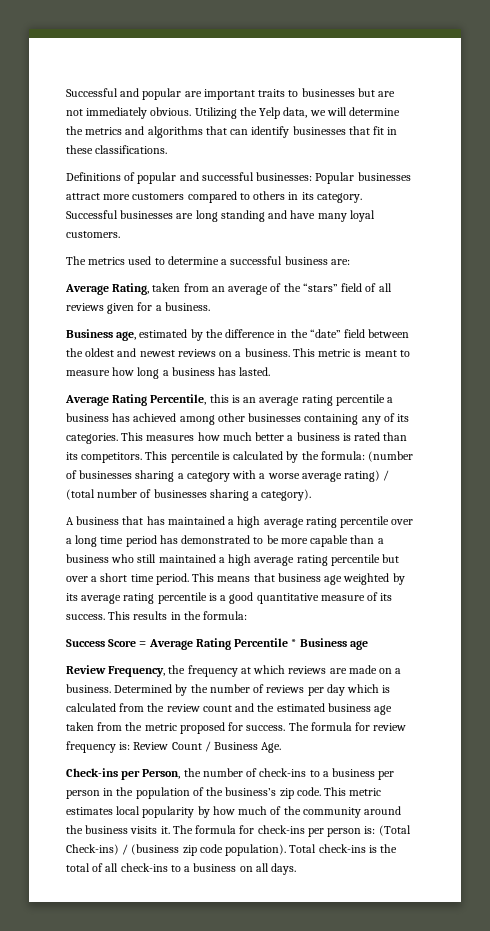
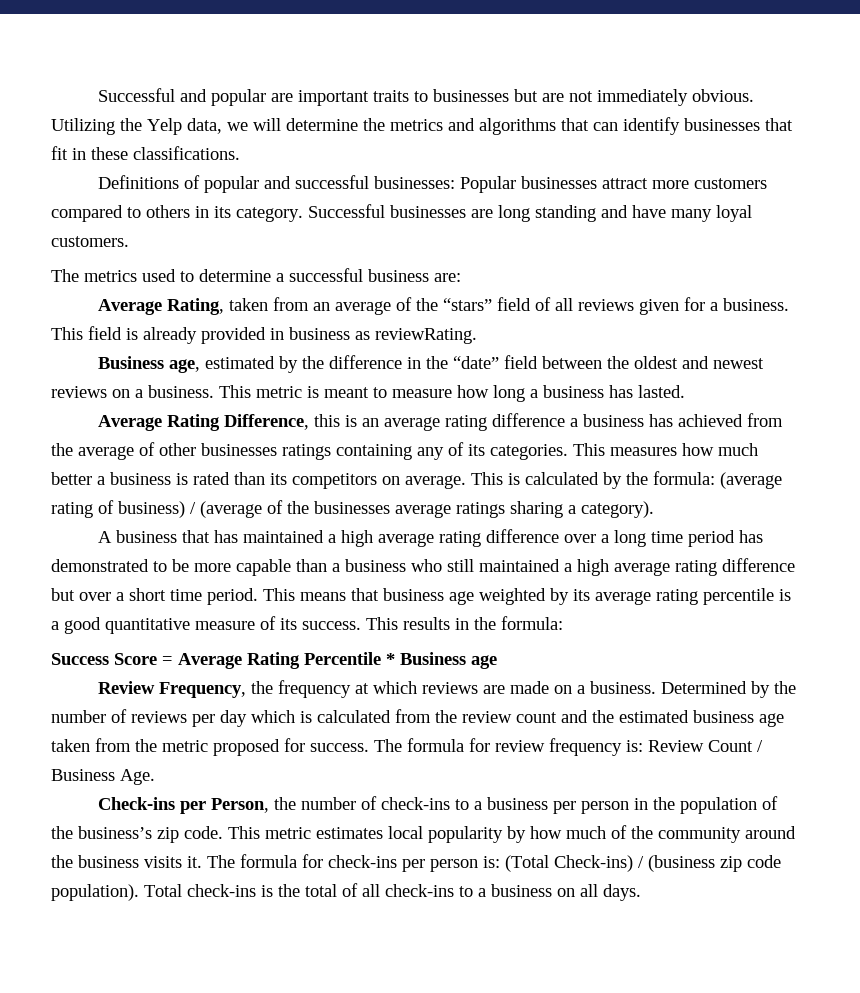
(210, 306) none -> [51,326,477,344] This field is already provided in business as reviewRating.
[150,394,207,405] Percentile, -> [224,414,310,430] Difference,
[335,394,385,406] percentile -> [492,413,566,427] difference
[179,415,215,425] among -> [747,413,784,427] [51,442,155,460] from the average of
(302, 417) none -> [282,444,331,460] ratings
[81,451,220,463] competitors. This percentile -> [292,472,503,489] competitors on average. This
[368,451,414,462] [66,470,390,482] [66,489,207,500] (number of businesses sharing a category with a worse average rating) / (total number of businesses -> [720,472,782,489] [51,500,505,518] (average rating of business) / (average of the businesses average ratings
[340,516,390,528] percentile -> [486,529,560,543] difference
[330,554,380,566] percentile -> [722,558,795,572] difference

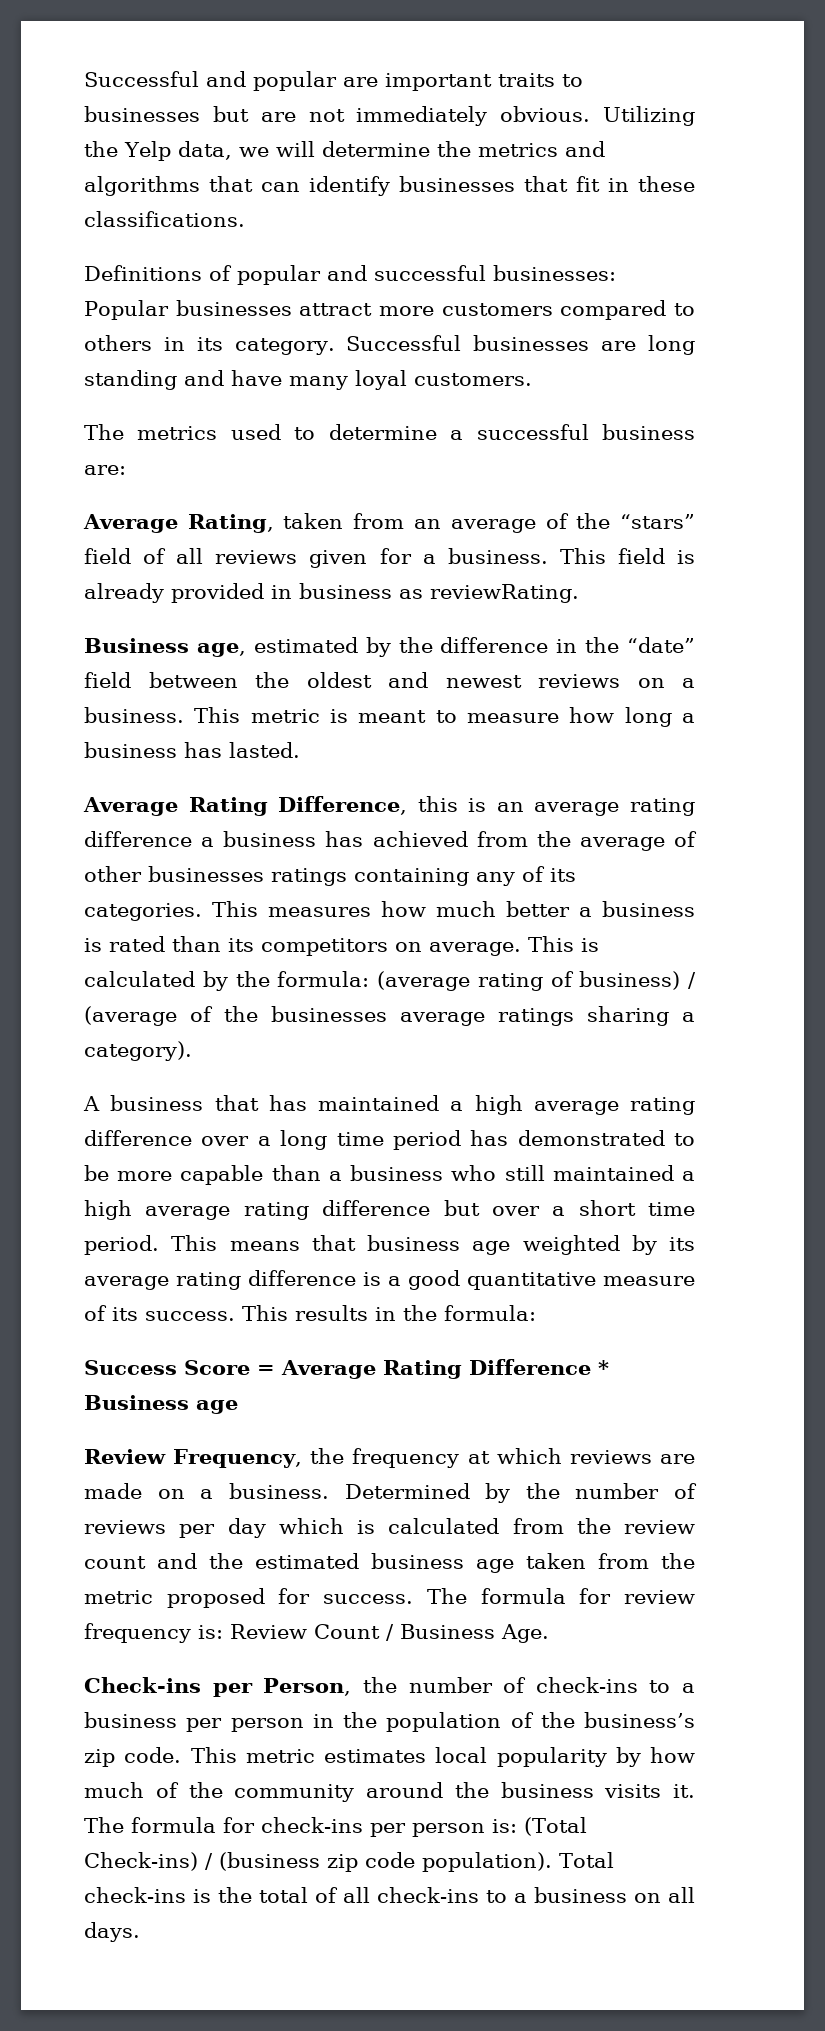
[703,588,774,605] percentile -> [248,1270,356,1286] difference
[304,652,381,665] Percentile -> [468,1359,591,1375] Difference

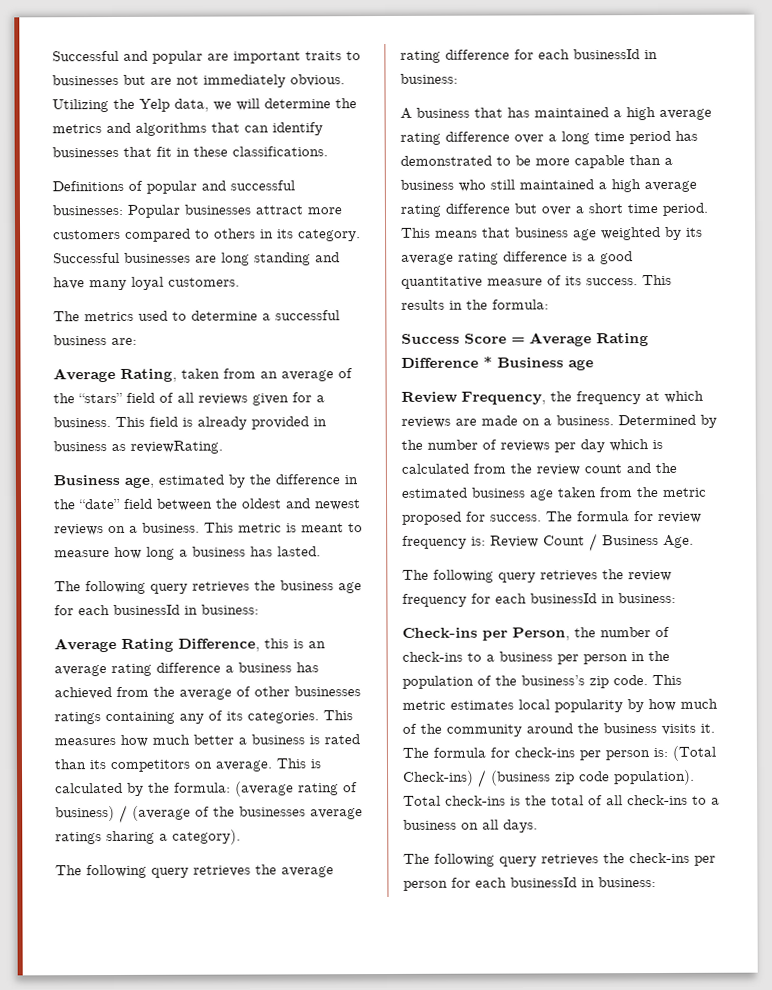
(300, 750) none -> [54,580,362,595] [54,604,259,616] // The following query retrieves the business age for each businessId in business:
(192, 1051) none -> [55,864,334,879] [400,49,658,63] [400,73,458,84] // The following query retrieves the average rating difference for each businessId in business:
(549, 1633) none -> [402,569,672,583] [402,592,676,607] // The following query retrieves the review frequency for each businessId in business:
(140, 1932) none -> [403,852,716,867] [403,877,656,891] // The following query retrieves the check-ins per person for each businessId in business:

